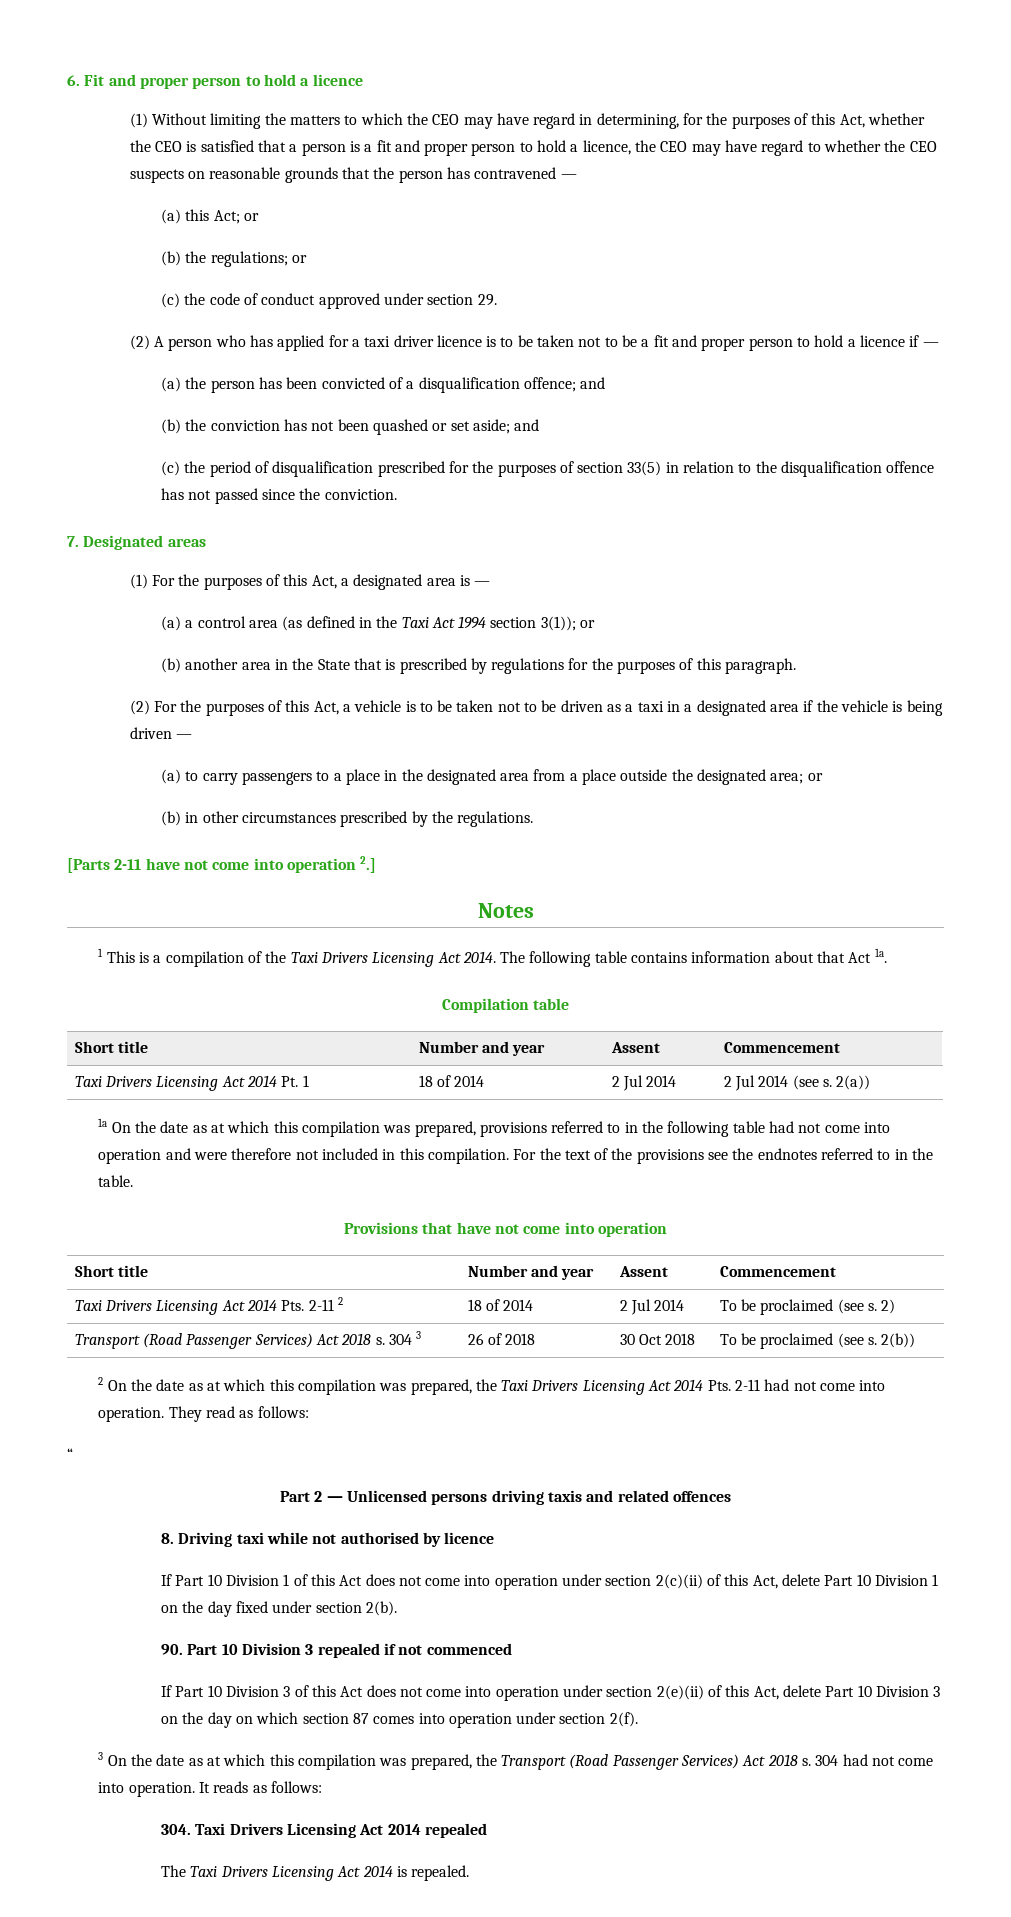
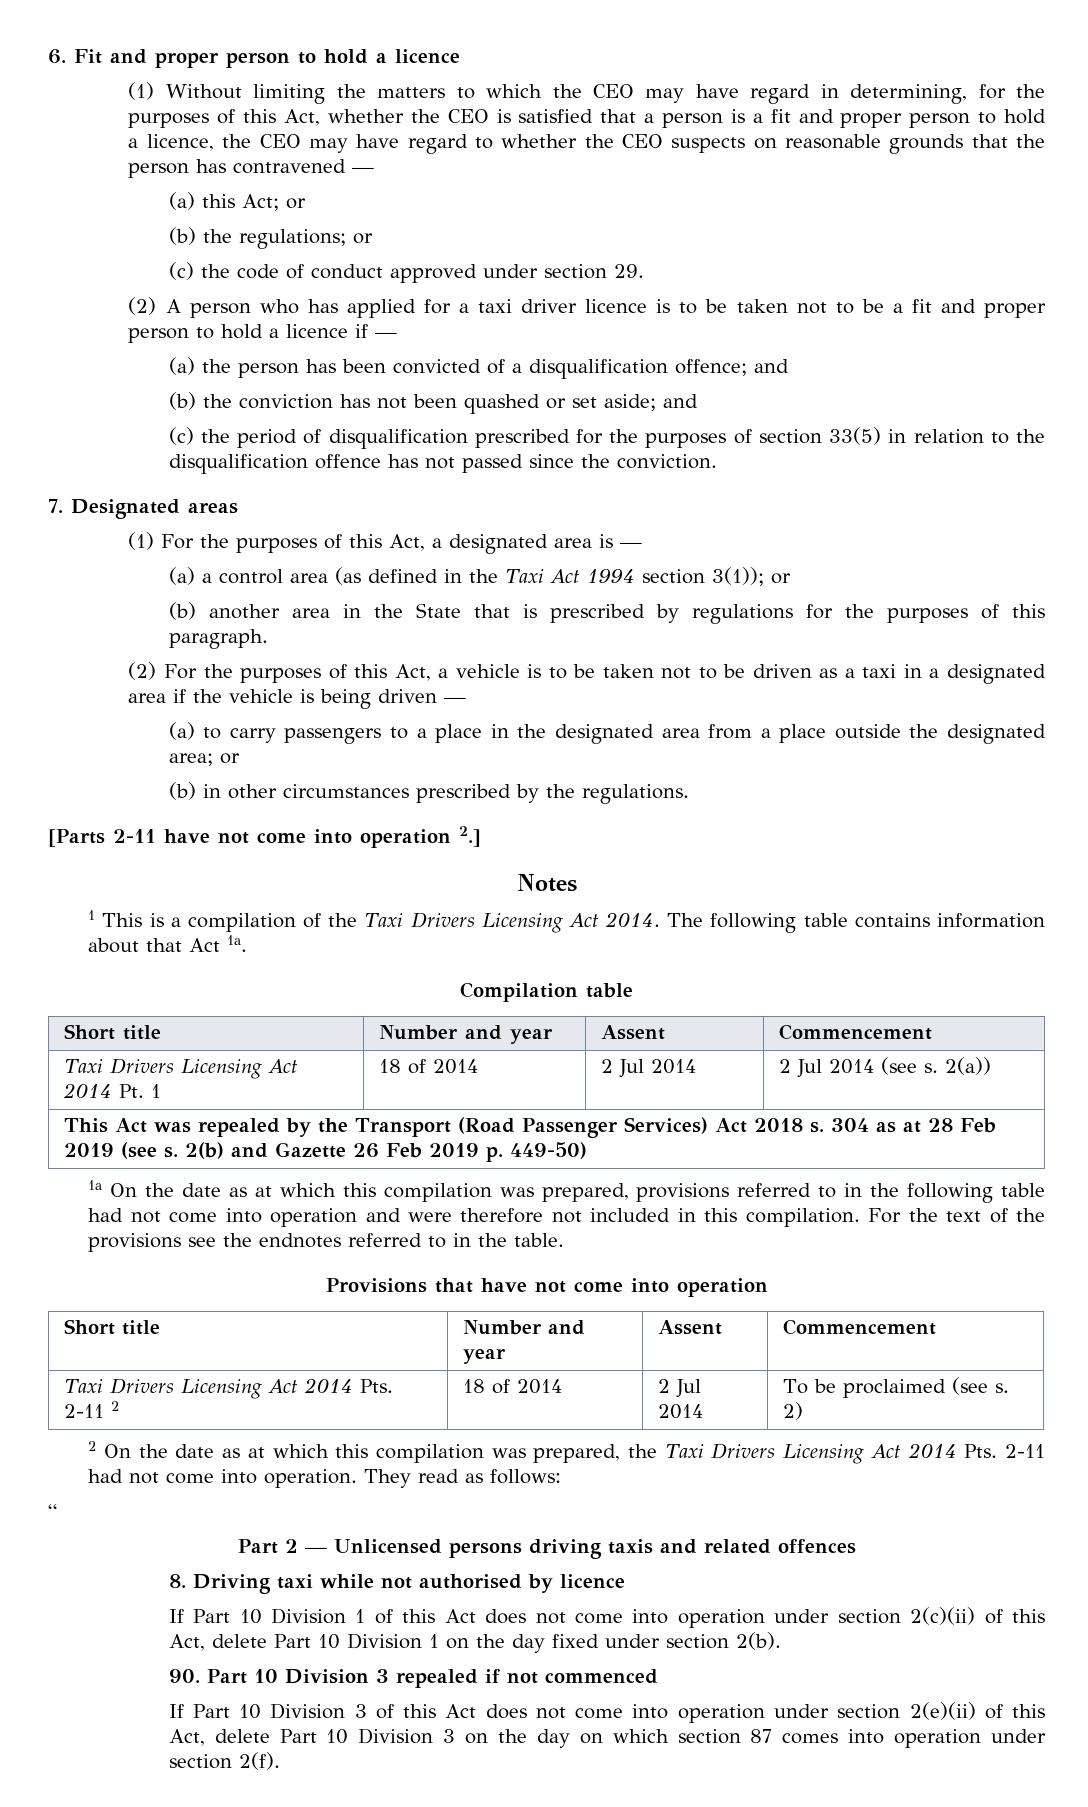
(871, 1082) none -> [63,1117,996,1138] [63,1142,587,1162] // This Act was repealed by the Transport (Road Passenger Services) Act 2018 s. 304 as at 28 Feb 2019 (see s. 2(b) and Gazette 26 Feb 2019 p. 449-50)
[74,1331,422,1349] [467,1333,536,1345] [619,1333,696,1345] [719,1333,916,1349] // Transport (Road Passenger Services) Act 2018 s. 304 3 | 26 of 2018 | 30 Oct 2018 | To be proclaimed (see s. 2(b)) -> (803, 1411) none
[98,1752,934,1770] [98,1781,322,1797] [160,1823,487,1838] [160,1865,470,1881] // 3 On the date as at which this compilation was prepared, the Transport (Road Passenger Services) Act 2018 s. 304 had not come into operation. It reads as follows: // 304. Taxi Drivers Licensing Act 2014 repealed // The Taxi Drivers Licensing Act 2014 is repealed. -> (280, 1761) none

